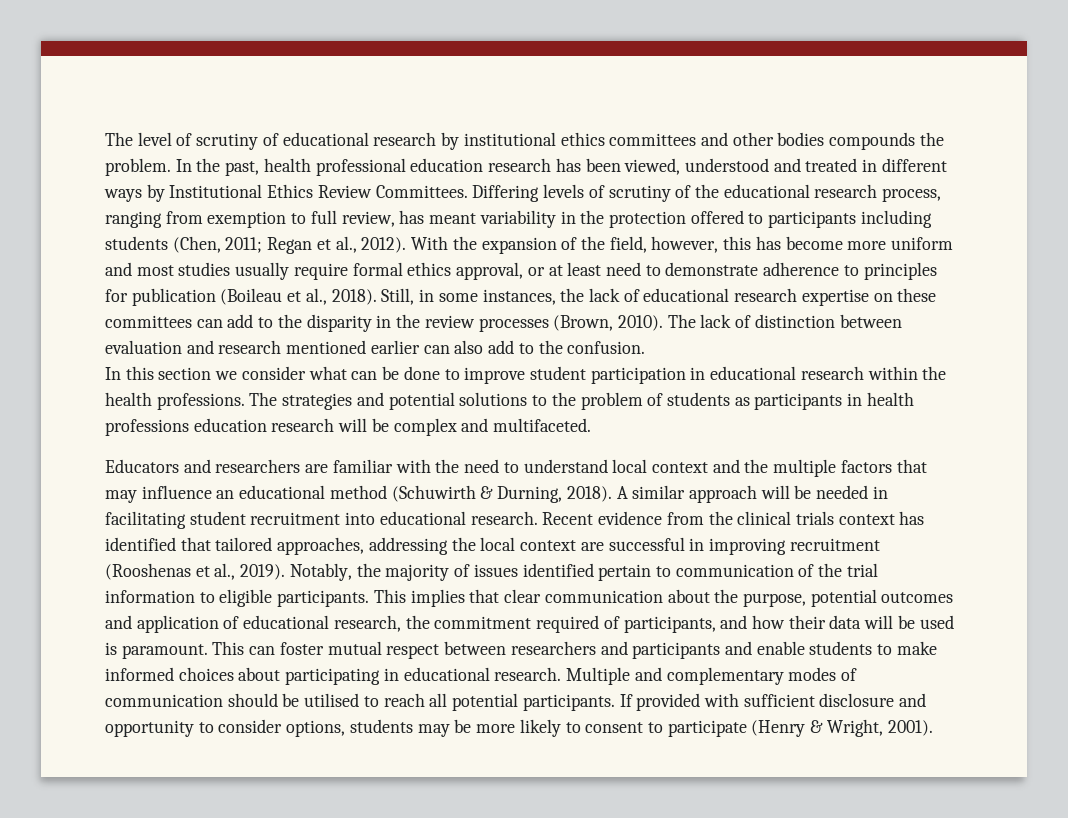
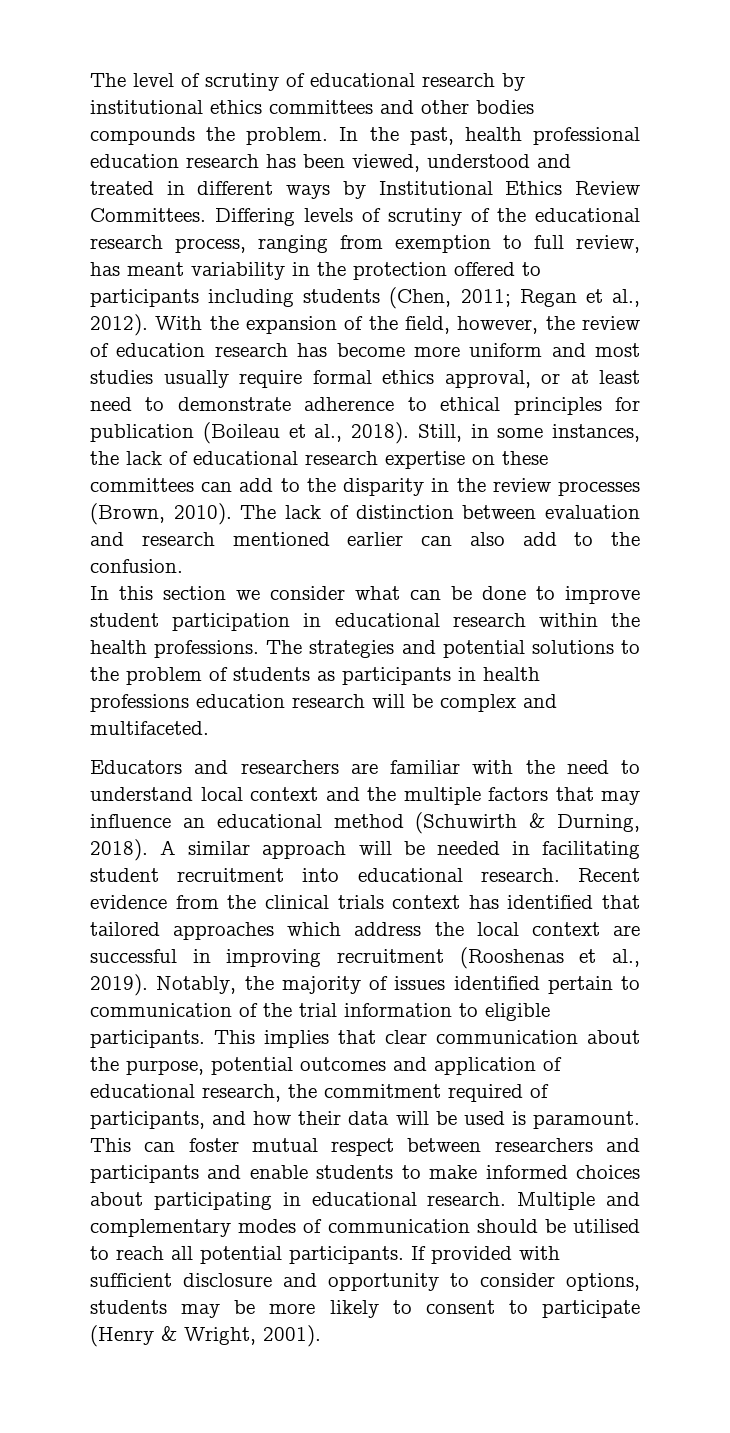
[723,236,752,250] this -> [545,316,640,330] [90,343,288,357] the review of education research
(859, 270) none -> [440,397,501,411] ethical
[277,537,448,555] approaches, addressing -> [173,922,422,940] approaches which address

